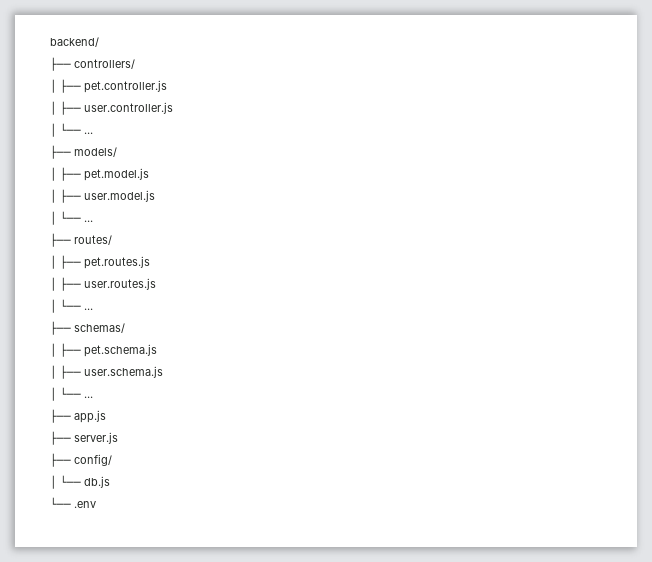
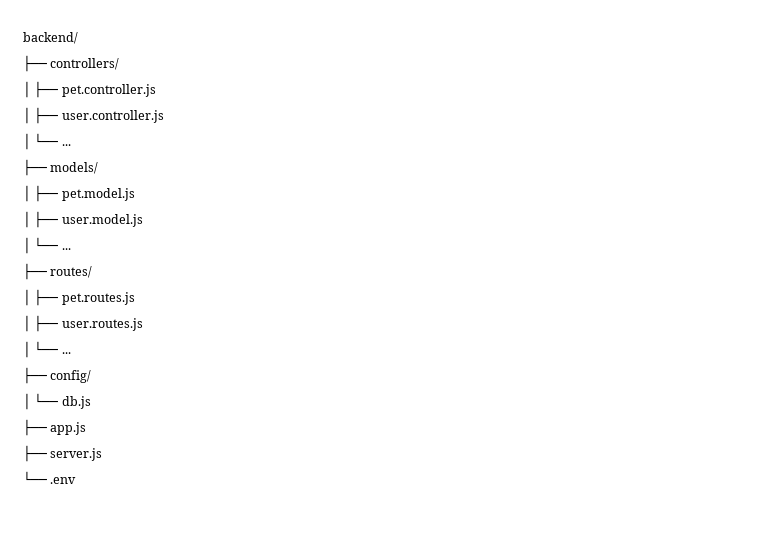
[74,323,125,333] [50,343,157,357] [50,365,163,379] [50,387,93,401] schemas/ // │ ├── pet.schema.js // │ ├── user.schema.js // │ └── ... -> [50,370,92,383] [23,393,91,410] config/ // │ └── db.js
[50,453,112,467] [50,475,110,489] // ├── config/ // │ └── db.js -> (103, 454) none

